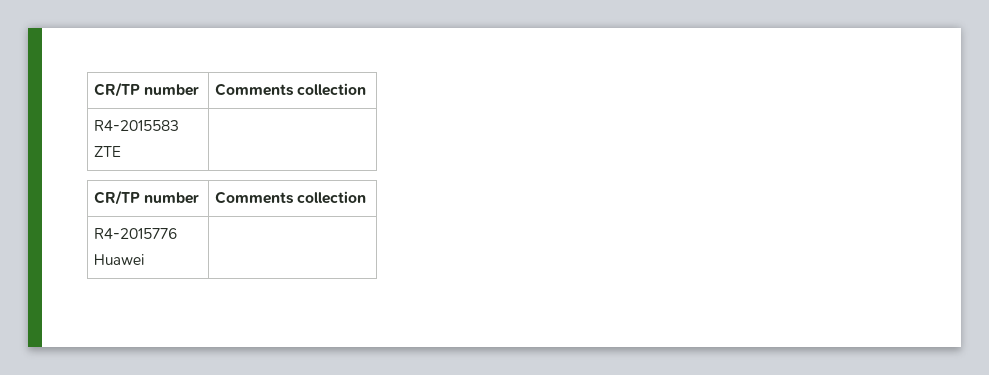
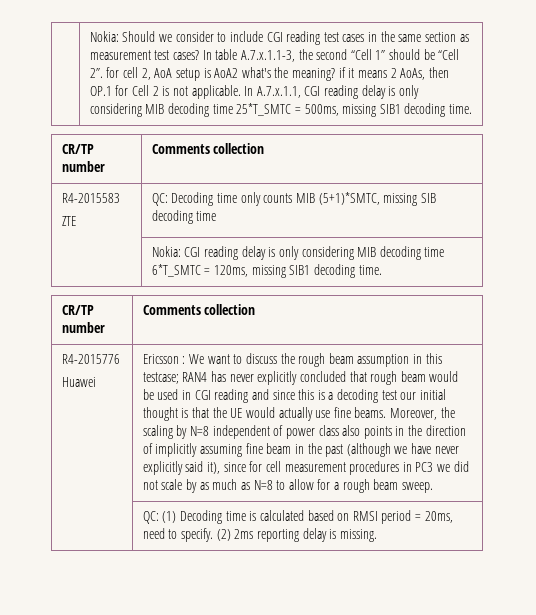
(94, 89) none -> [89,31,469,45] [89,49,460,62] [89,67,449,81] [89,85,420,99] [89,103,473,117] | Nokia: Should we consider to include CGI reading test cases in the same section as measurement test cases? In table A.7.x.1.1-3, the second “Cell 1” should be “Cell 2”. for cell 2, AoA setup is AoA2 what's the meaning? if it means 2 AoAs, then OP.1 for Cell 2 is not applicable. In A.7.x.1.1, CGI reading delay is only considering MIB decoding time 25*T_SMTC = 500ms, missing SIB1 decoding time. //
(122, 151) none -> [151,192,436,206] [151,210,217,224] [151,246,445,260] [151,264,382,278] QC: Decoding time only counts MIB (5+1)*SMTC, missing SIB decoding time // | Nokia: CGI reading delay is only considering MIB decoding time 6*T_SMTC = 120ms, missing SIB1 decoding time.
(145, 259) none -> [142,353,442,367] [142,371,459,385] [142,389,447,403] [142,407,455,421] [142,425,466,439] [142,443,459,457] [142,461,469,475] [142,479,434,493] [142,510,453,524] [142,528,377,542] Ericsson : We want to discuss the rough beam assumption in this testcase; RAN4 has never explicitly concluded that rough beam would be used in CGI reading and since this is a decoding test our initial thought is that the UE would actually use fine beams. Moreover, the scaling by N=8 independent of power class also points in the direction of implicitly assuming fine beam in the past (although we have never explicitly said it), since for cell measurement procedures in PC3 we did not scale by as much as N=8 to allow for a rough beam sweep. // | QC: (1) Decoding time is calculated based on RMSI period = 20ms, need to specify. (2) 2ms reporting delay is missing.

